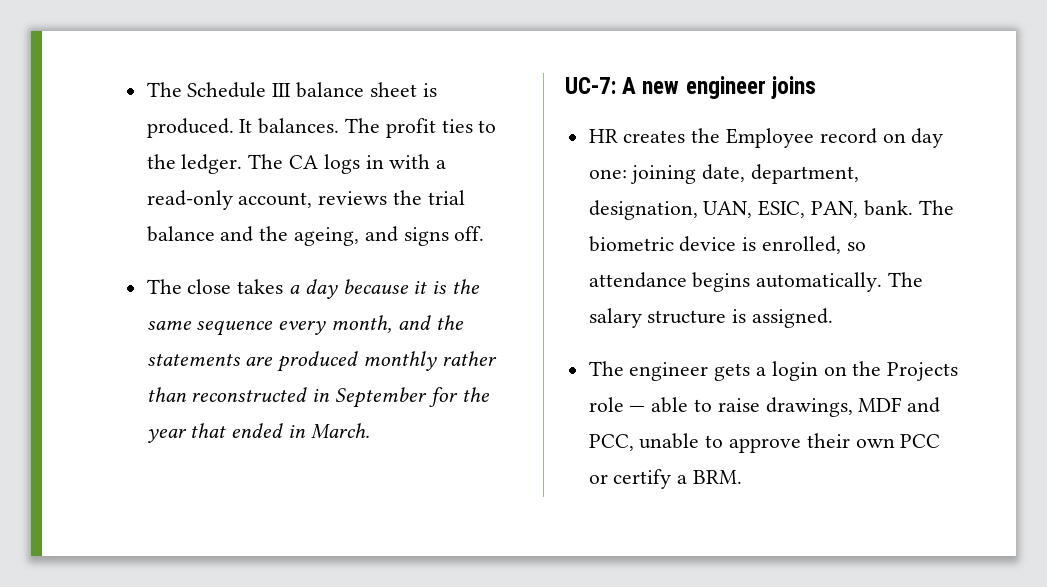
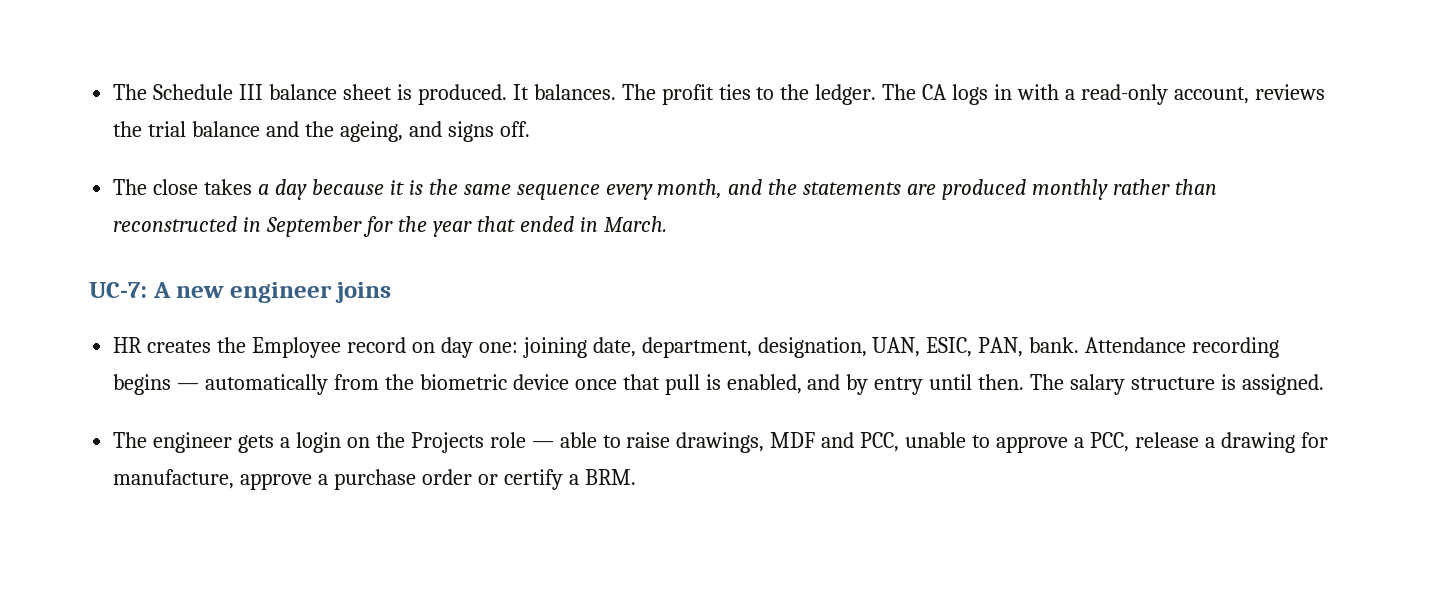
[918,200,954,215] [588,236,866,254] [588,272,883,292] The biometric device is enrolled, so attendance begins automatically. -> [1085,337,1280,358] [113,374,1025,395] Attendance recording begins — automatically from the biometric device once that pull is enabled, and by entry until then.
[806,433,941,448] their own PCC -> [1074,432,1328,453] [113,469,472,490] a PCC, release a drawing for manufacture, approve a purchase order

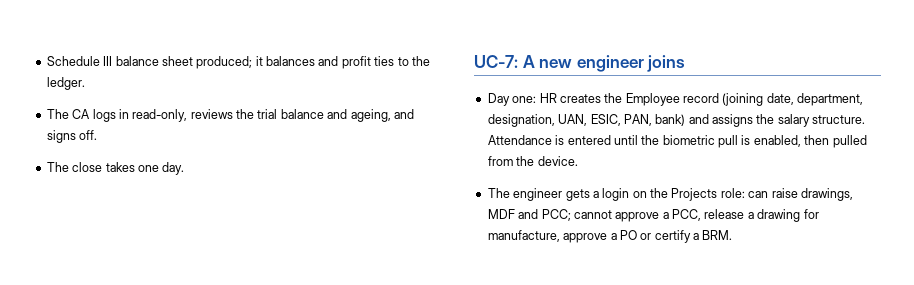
[113,84,148,100] The -> (46, 61) none
[396,84,656,105] is produced. It balances. The -> [196,56,339,69] produced; it balances and
(877, 94) none -> (85, 83) //
[1017,84,1249,105] with a read-only account, -> [132,109,188,122] read-only,
[304,121,334,137] the -> (348, 114) none
[258,179,1218,200] [113,216,667,237] a day because it is the same sequence every month, and the statements are produced monthly rather than reconstructed in September for the year that ended in March. -> [137,162,185,175] one day.
(392, 292) none -> [487,93,537,106] Day one:
[411,337,587,358] on day one: joining -> [722,93,764,106] (joining
[1029,337,1280,358] [113,374,1324,395] bank. Attendance recording begins — automatically from the biometric device once that pull is enabled, and by entry until then. The salary structure is assigned. -> [655,114,866,127] [487,135,867,148] [487,156,578,166] bank) and assigns the salary structure. Attendance is entered until the biometric pull is enabled, then pulled from the device.
[489,432,621,448] role — able to -> [720,188,769,198] role: can
[860,432,991,452] PCC, unable to -> [541,209,612,221] PCC; cannot
[334,469,472,490] purchase order -> [619,230,637,240] PO

